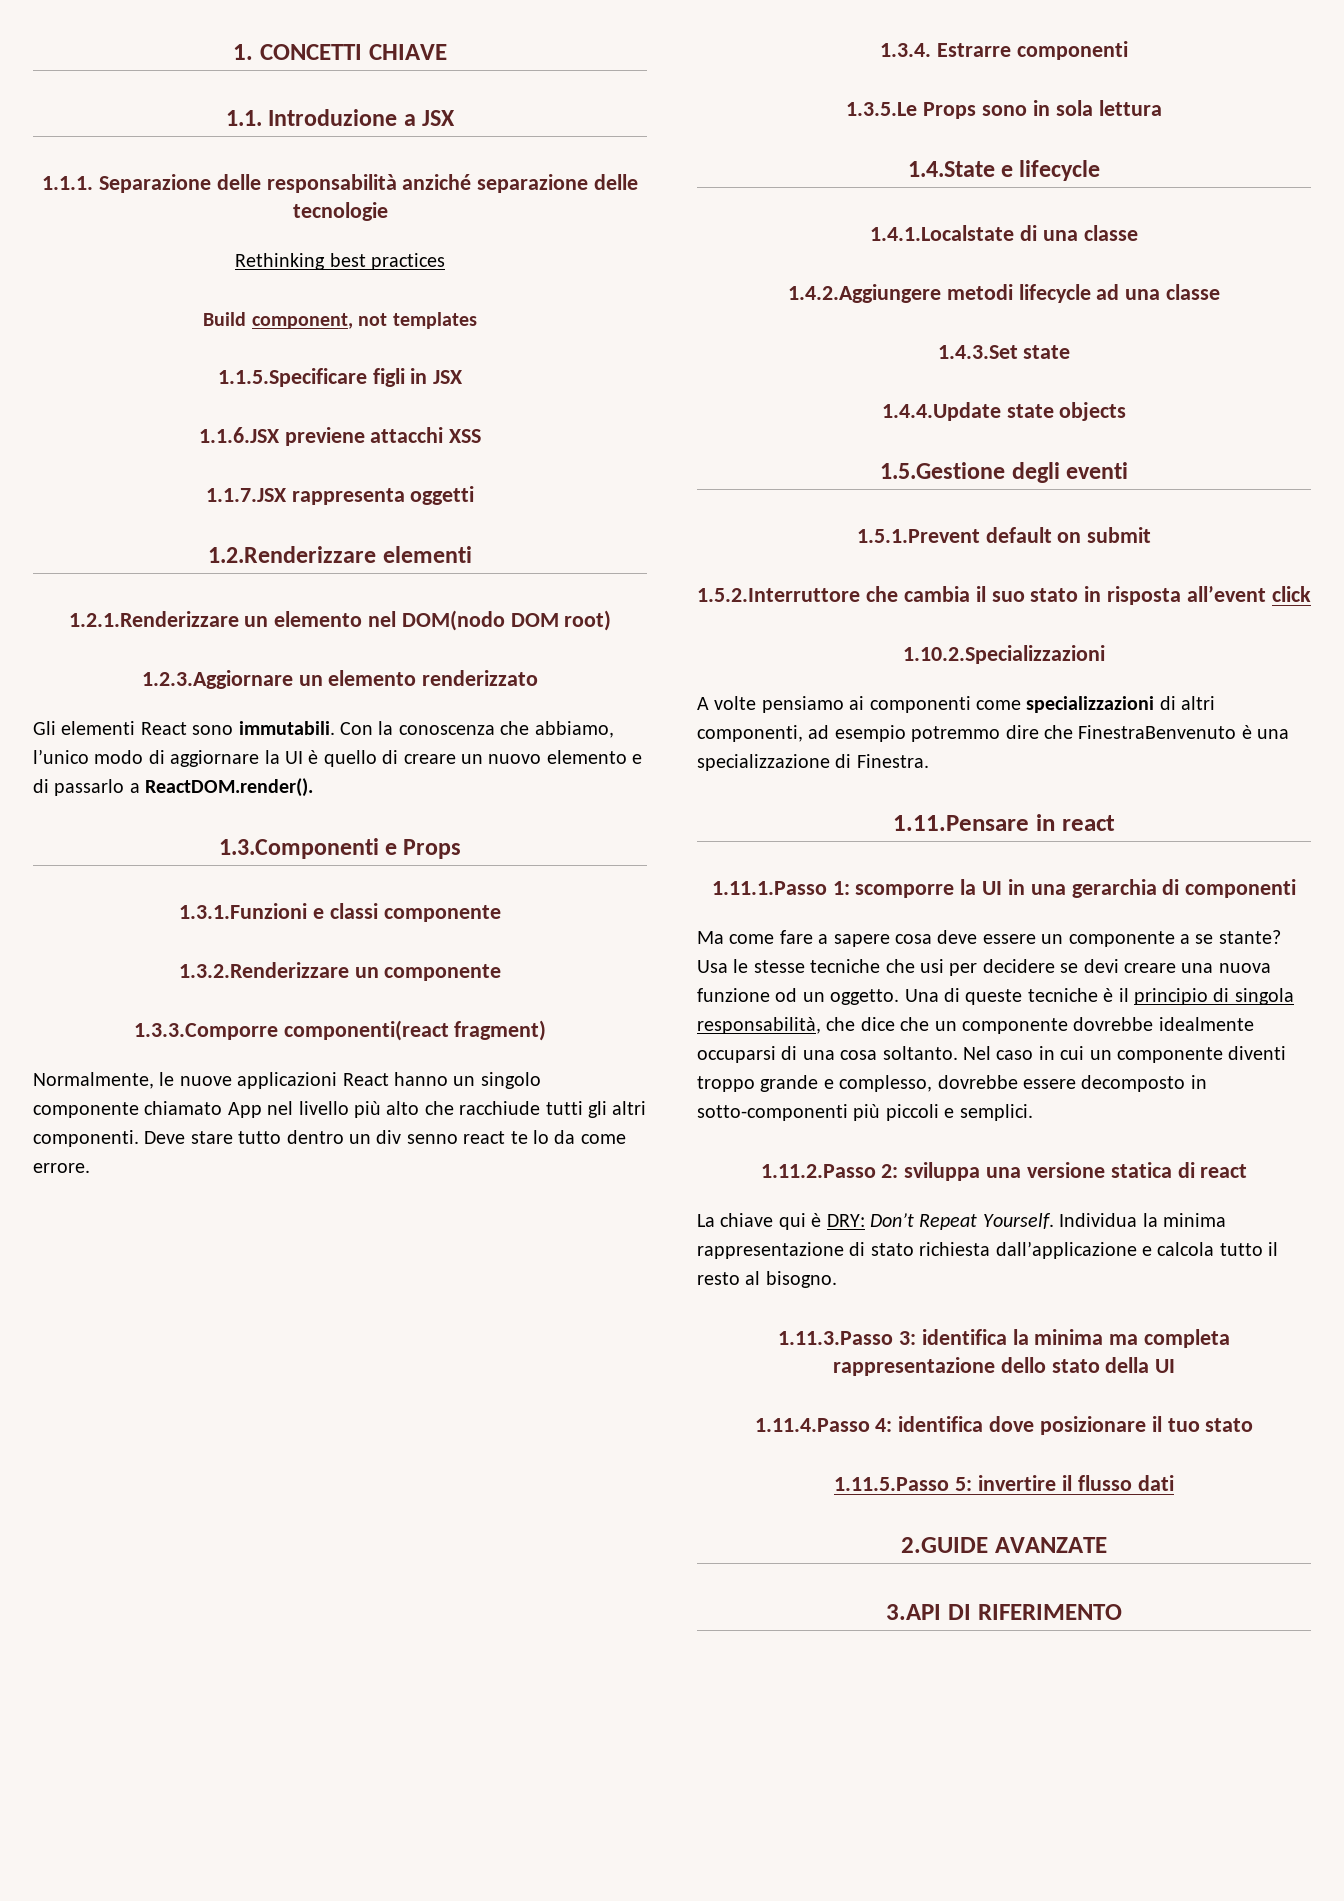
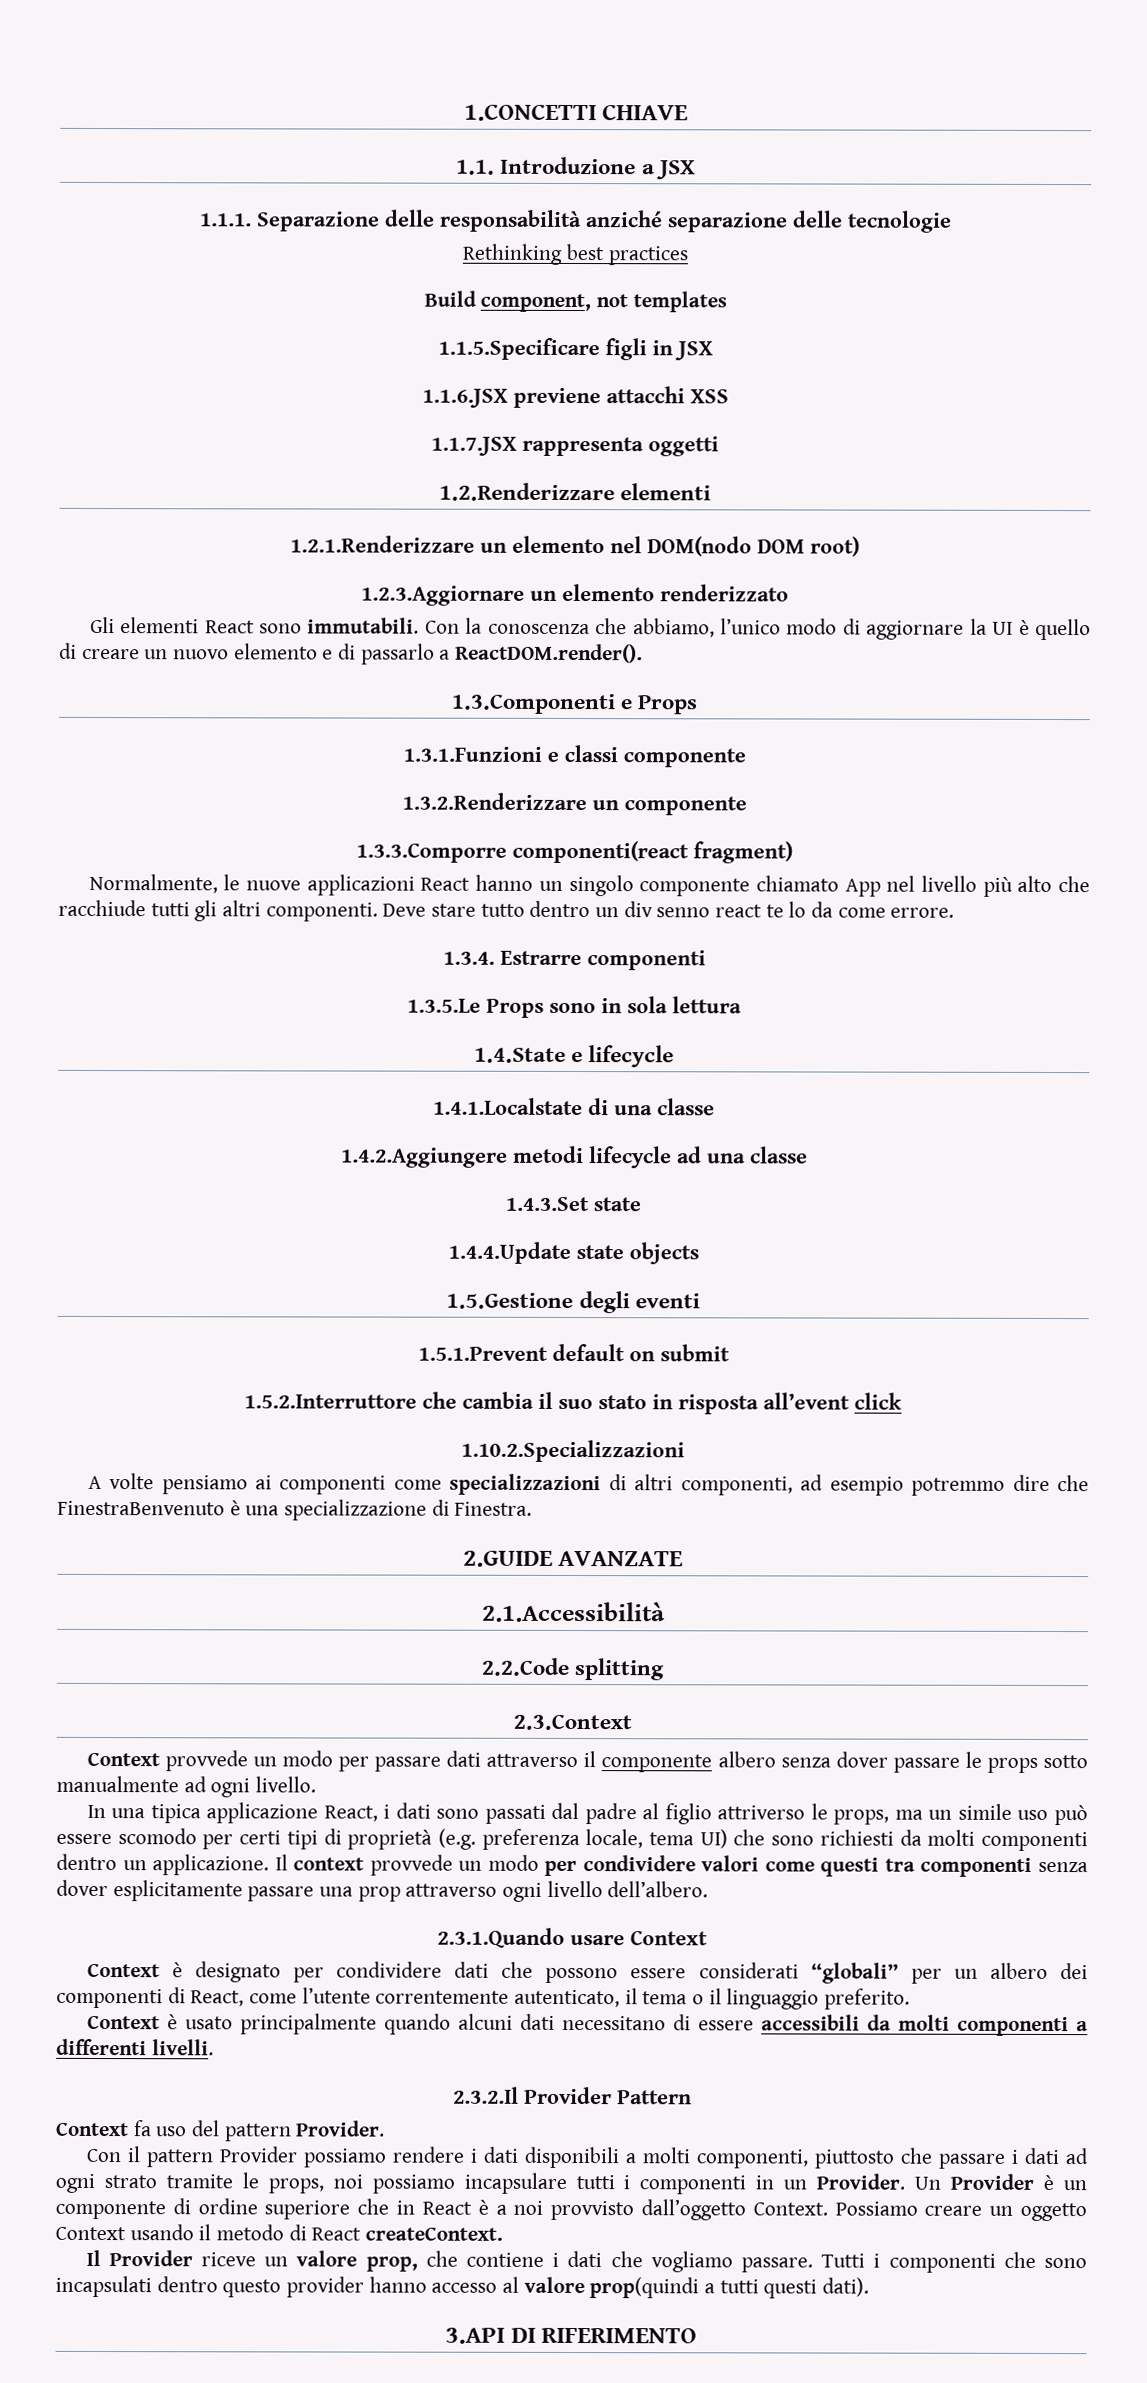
[233,44,362,60] 1. CONCETTI -> [463,103,597,122] 1.CONCETTI
[893,814,1115,831] [711,879,1297,898] [697,930,1281,947] [697,959,1271,976] [697,988,1294,1005] [697,1017,1254,1034] [697,1046,1287,1063] [697,1075,1207,1092] [697,1104,1033,1121] [760,1162,1248,1181] [697,1213,1226,1230] [697,1241,1279,1259] [697,1271,837,1288] [778,1329,1230,1348] [832,1357,1176,1376] [754,1416,1254,1435] [834,1475,1174,1491] [901,1537,1107,1553] 1.11.Pensare in react // 1.11.1.Passo 1: scomporre la UI in una gerarchia di componenti // Ma come fare a sapere cosa deve essere un componente a se stante? Usa le stesse tecniche che usi per decidere se devi creare una nuova funzione od un oggetto. Una di queste tecniche è il principio di singola responsabilità, che dice che un componente dovrebbe idealmente occuparsi di una cosa soltanto. Nel caso in cui un componente diventi troppo grande e complesso, dovrebbe essere decomposto in sotto-componenti più piccoli e semplici. // 1.11.2.Passo 2: sviluppa una versione statica di react // La chiave qui è DRY: Don’t Repeat Yourself. Individua la minima rappresentazione di stato richiesta dall’applicazione e calcola tutto il resto al bisogno. // 1.11.3.Passo 3: identifica la minima ma completa rappresentazione dello stato della UI // 1.11.4.Passo 4: identifica dove posizionare il tuo stato // 1.11.5.Passo 5: invertire il flusso dati // 2.GUIDE AVANZATE -> [462,1550,684,1567] [481,1601,665,1623] [480,1657,666,1681] [512,1713,632,1731] [86,1750,1088,1773] [56,1775,317,1798] [86,1802,1089,1826] [56,1828,1089,1852] [56,1853,1088,1877] [56,1879,709,1902] [437,1927,708,1948] [86,1961,1088,1984] [56,1987,911,2010] [86,2013,1088,2037] [56,2038,214,2056] [452,2086,692,2105] [56,2120,386,2142] [85,2146,1088,2169] [55,2172,1088,2195] [55,2198,1087,2222] [55,2224,504,2241] [85,2249,1087,2273] [55,2275,870,2299] 2.GUIDE AVANZATE // 2.1.Accessibilità // 2.2.Code splitting // 2.3.Context // Context provvede un modo per passare dati attraverso il componente albero senza dover passare le props sotto manualmente ad ogni livello. // In una tipica applicazione React, i dati sono passati dal padre al figlio attriverso le props, ma un simile uso può essere scomodo per certi tipi di proprietà (e.g. preferenza locale, tema UI) che sono richiesti da molti componenti dentro un applicazione. Il context provvede un modo per condividere valori come questi tra componenti senza dover esplicitamente passare una prop attraverso ogni livello dell’albero. // 2.3.1.Quando usare Context // Context è designato per condividere dati che possono essere considerati “globali” per un albero dei componenti di React, come l’utente correntemente autenticato, il tema o il linguaggio preferito. // Context è usato principalmente quando alcuni dati necessitano di essere accessibili da molti componenti a differenti livelli. // 2.3.2.Il Provider Pattern // Context fa uso del pattern Provider. // Con il pattern Provider possiamo rendere i dati disponibili a molti componenti, piuttosto che passare i dati ad ogni strato tramite le props, noi possiamo incapsulare tutti i componenti in un Provider. Un Provider è un componente di ordine superiore che in React è a noi provvisto dall’oggetto Context. Possiamo creare un oggetto Context usando il metodo di React createContext. // Il Provider riceve un valore prop, che contiene i dati che vogliamo passare. Tutti i componenti che sono incapsulati dentro questo provider hanno accesso al valore prop(quindi a tutti questi dati).

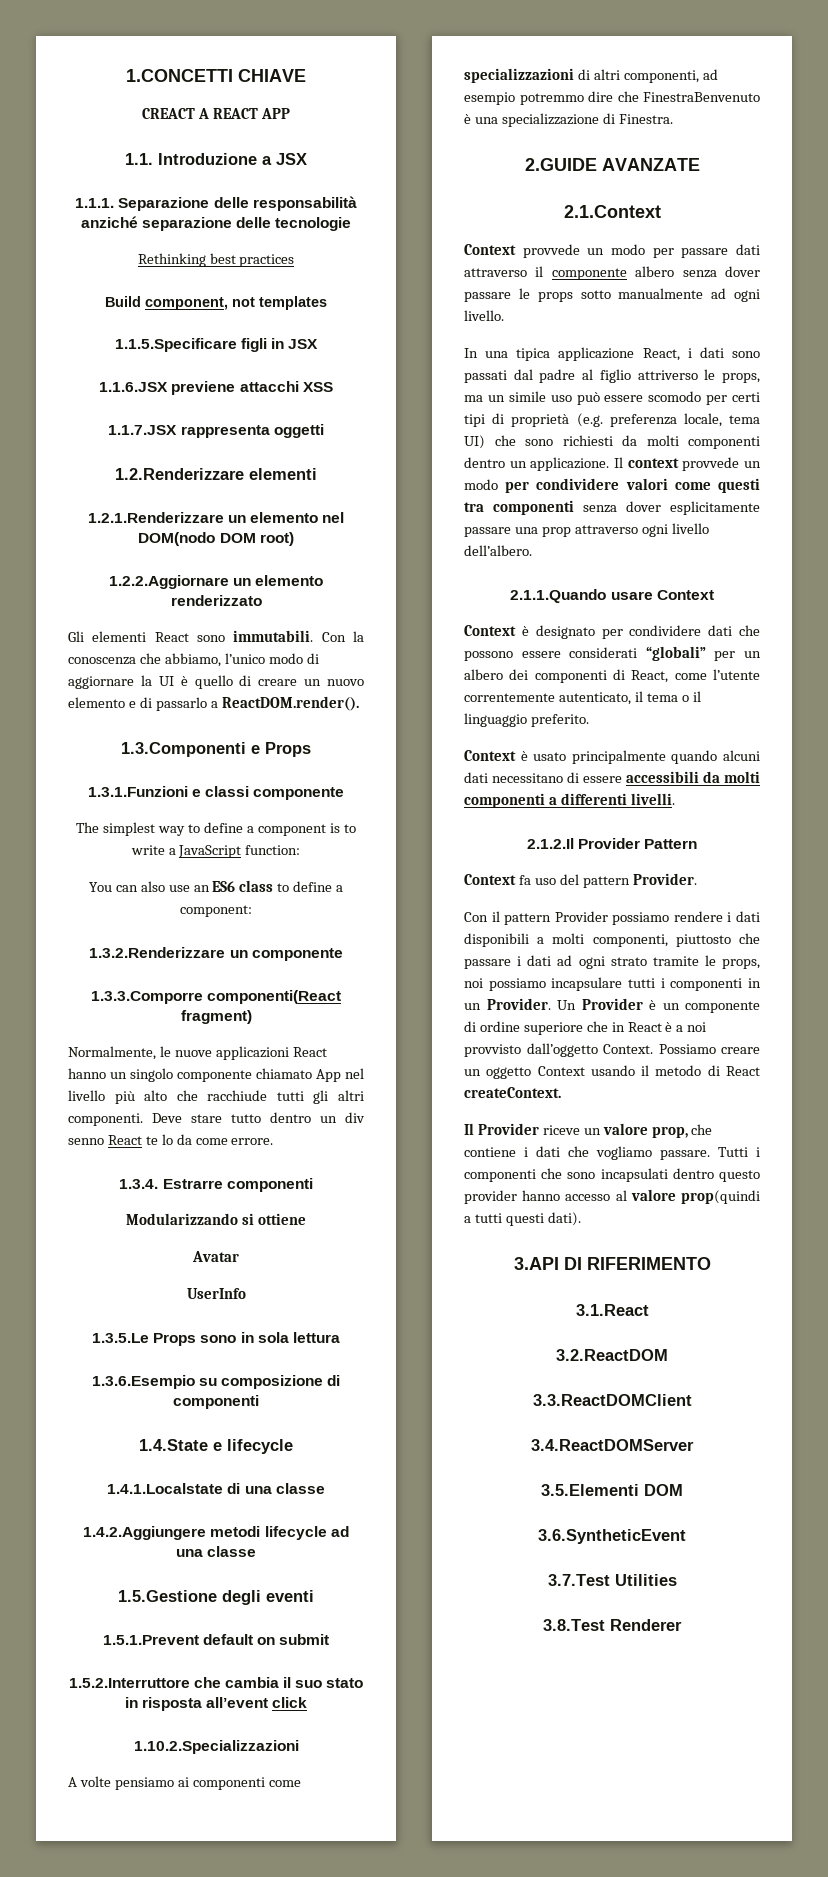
(689, 112) none -> [142,108,290,119] // CREACT A REACT APP
[361,585,525,606] 1.2.3.Aggiornare -> [108,575,229,589] 1.2.2.Aggiornare
(746, 758) none -> [76,822,356,836] [130,845,301,858] [88,880,344,892] [180,905,252,917] // The simplest way to define a component is to write a JavaScript function: // You can also use an ES6 class to define a component:
[511,840,689,864] componenti(react -> [207,990,342,1004] componenti(React
[715,904,763,918] react -> [107,1135,142,1145] React
(706, 960) none -> [126,1213,306,1225] [192,1251,239,1262] [186,1288,246,1299] // Modularizzando si ottiene // Avatar // UserInfo
(742, 1005) none -> [91,1375,341,1389] [173,1395,259,1409] // 1.3.6.Esempio su composizione di componenti
[505,1196,641,1212] [447,1241,699,1265] // 1.4.3.Set state // 1.4.4.Update state objects -> (257, 1551) none
[481,1601,665,1623] [480,1657,666,1681] [512,1713,632,1731] 2.1.Accessibilità // 2.2.Code splitting // 2.3.Context -> [563,205,661,218] 2.1.Context
[437,1927,565,1948] 2.3.1.Quando -> [510,589,607,603] 2.1.1.Quando
[452,2086,519,2104] 2.3.2.Il -> [526,838,574,849] 2.1.2.Il
(698, 2335) none -> [575,1304,649,1316] [556,1349,668,1361] [532,1394,692,1406] [531,1439,694,1451] [541,1484,683,1496] [538,1529,686,1544] [547,1574,677,1586] [543,1619,682,1631] // 3.1.React // 3.2.ReactDOM // 3.3.ReactDOMClient // 3.4.ReactDOMServer // 3.5.Elementi DOM // 3.6.SyntheticEvent // 3.7.Test Utilities // 3.8.Test Renderer

